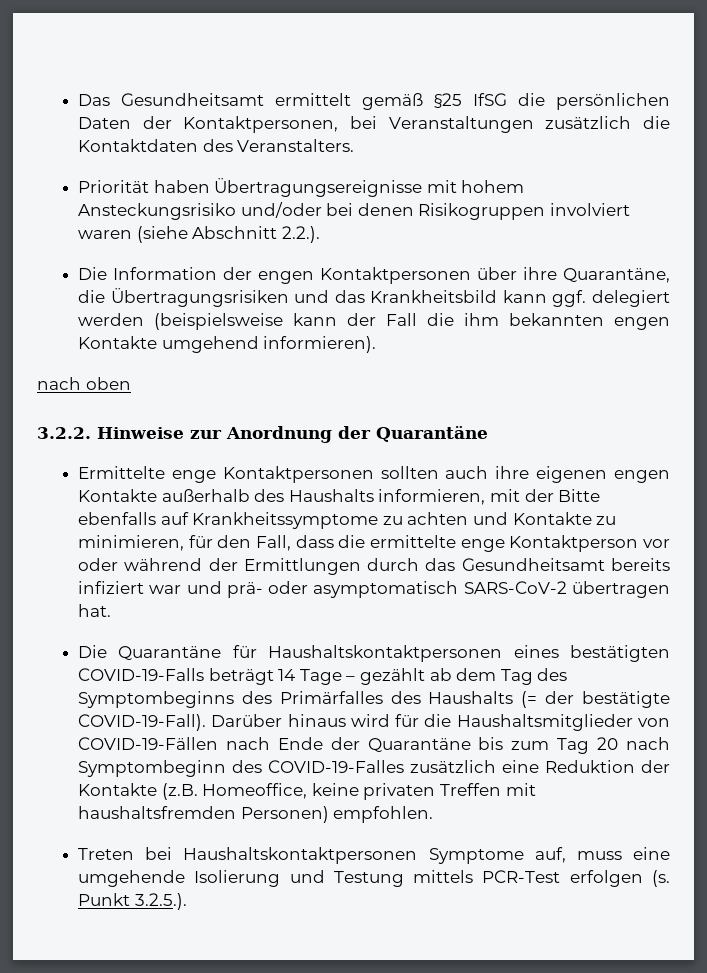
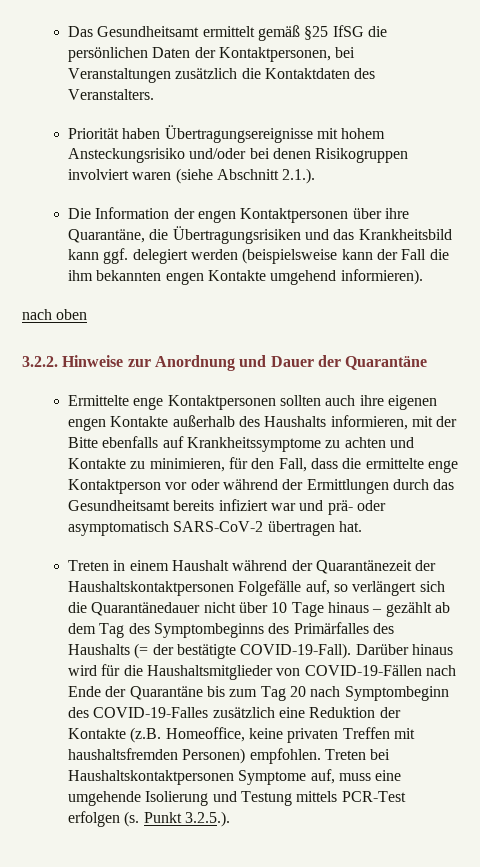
[281,226,320,243] 2.2.). -> [282,168,316,184] 2.1.).
(332, 434) none -> [239,355,314,367] und Dauer
[78,645,671,662] [78,668,342,685] Die Quarantäne für Haushaltskontaktpersonen eines bestätigten COVID-19-Falls beträgt 14 Tage -> [67,560,437,574] [67,580,445,596] [67,602,369,617] Treten in einem Haushalt während der Quarantänezeit der Haushaltskontaktpersonen Folgefälle auf, so verlängert sich die Quarantänedauer nicht über 10 Tage hinaus
(434, 814) // -> (321, 756) none

